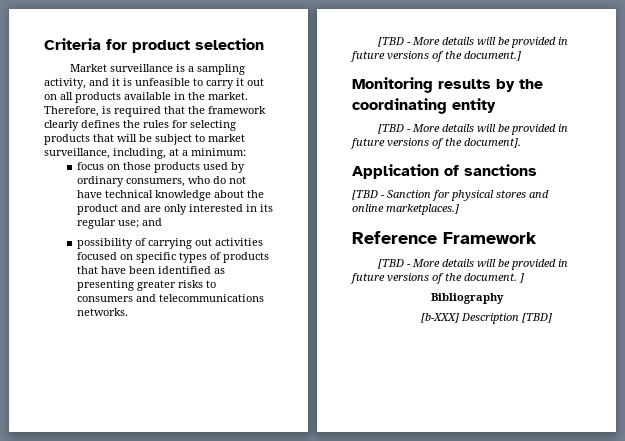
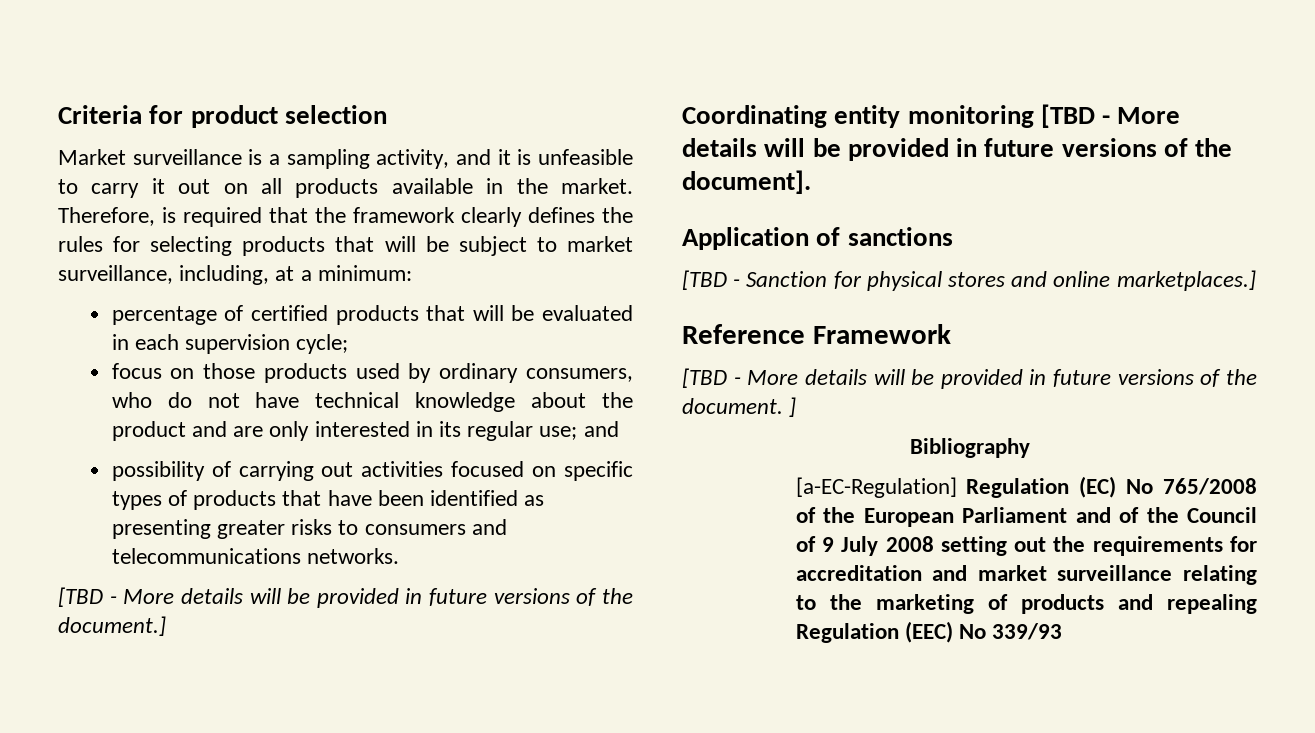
(246, 152) none -> [111,305,634,325] [111,334,349,354] // percentage of certified products that will be evaluated in each supervision cycle;
[352,77,543,93] [352,98,447,114] Monitoring results by the coordinating -> [682,105,827,128] Coordinating
(496, 105) // -> [907,105,1034,128] monitoring
[420,313,552,324] [b-XXX] Description [TBD] -> [795,476,1257,498] [795,507,1257,527] [795,536,1257,556] [795,565,1257,585] [795,594,1257,614] [795,621,1063,643] [a-EC-Regulation] Regulation (EC) No 765/2008 of the European Parliament and of the Council of 9 July 2008 setting out the requirements for accreditation and market surveillance relating to the marketing of products and repealing Regulation (EEC) No 339/93

